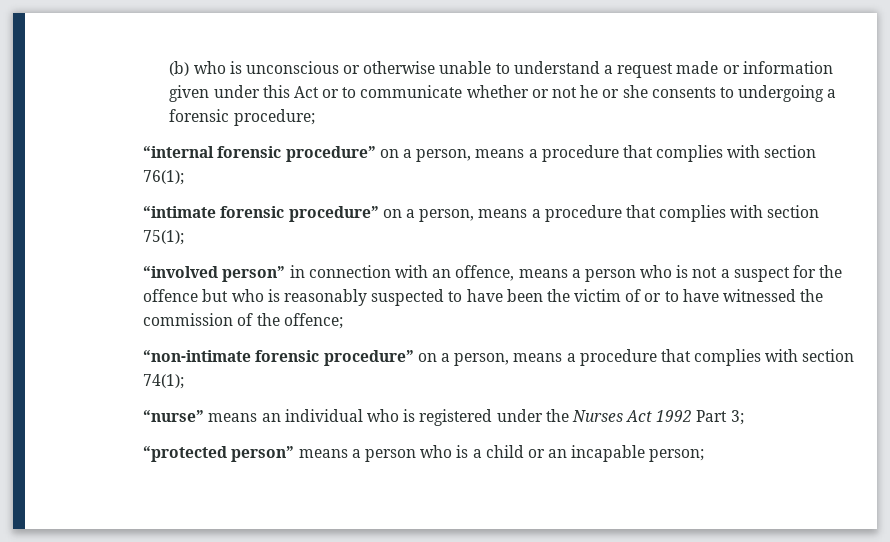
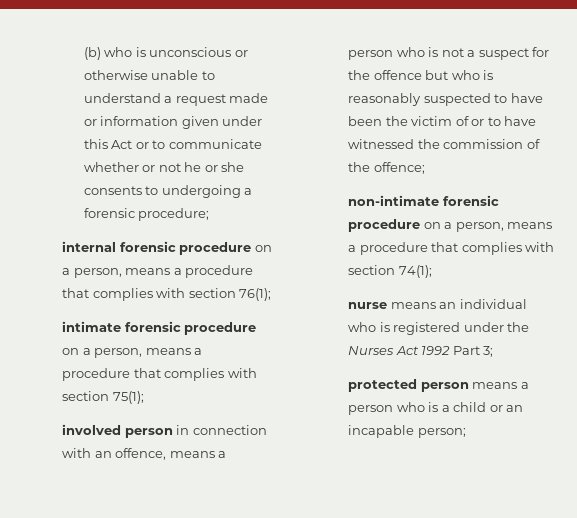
[143,146,376,162] “internal forensic procedure” -> [62,241,252,255] internal forensic procedure
[143,206,379,222] “intimate forensic procedure” -> [62,321,257,335] intimate forensic procedure
[143,266,286,282] “involved person” -> [62,424,173,438] involved person
[143,350,414,366] “non-intimate forensic procedure” -> [348,195,499,206] [348,219,421,232] non-intimate forensic procedure
[143,410,205,422] “nurse” -> [348,302,388,309] nurse
[143,446,295,462] “protected person” -> [348,379,469,392] protected person

